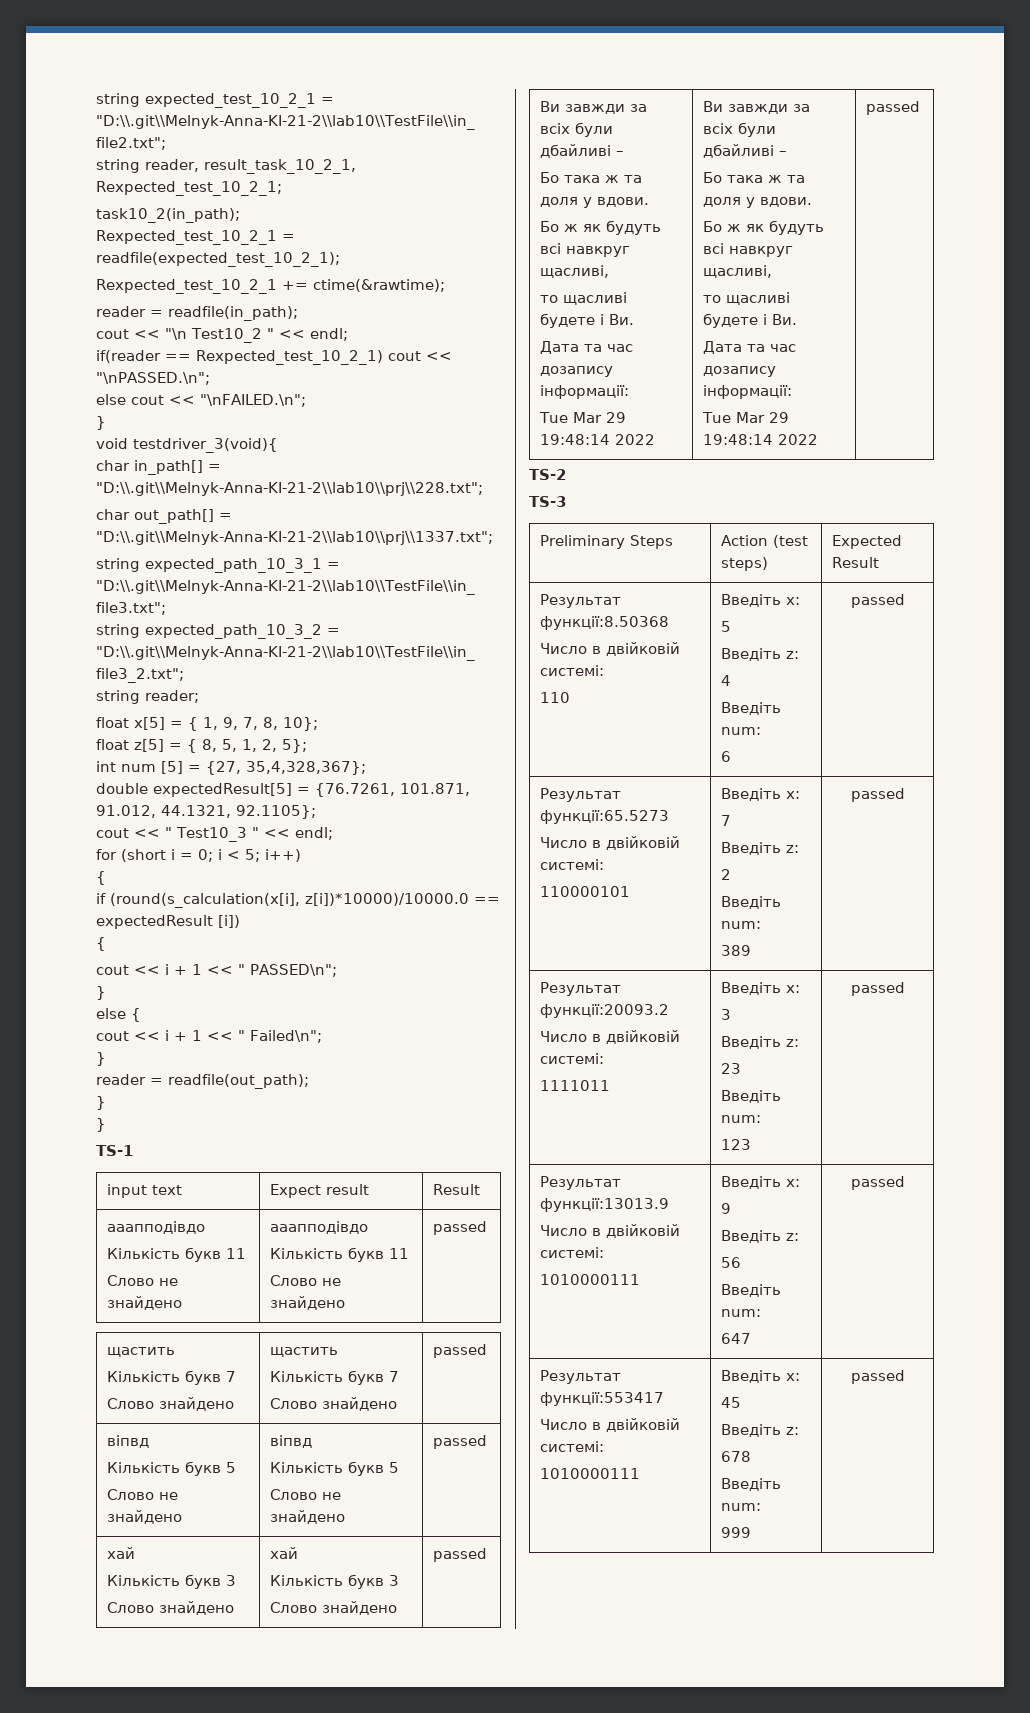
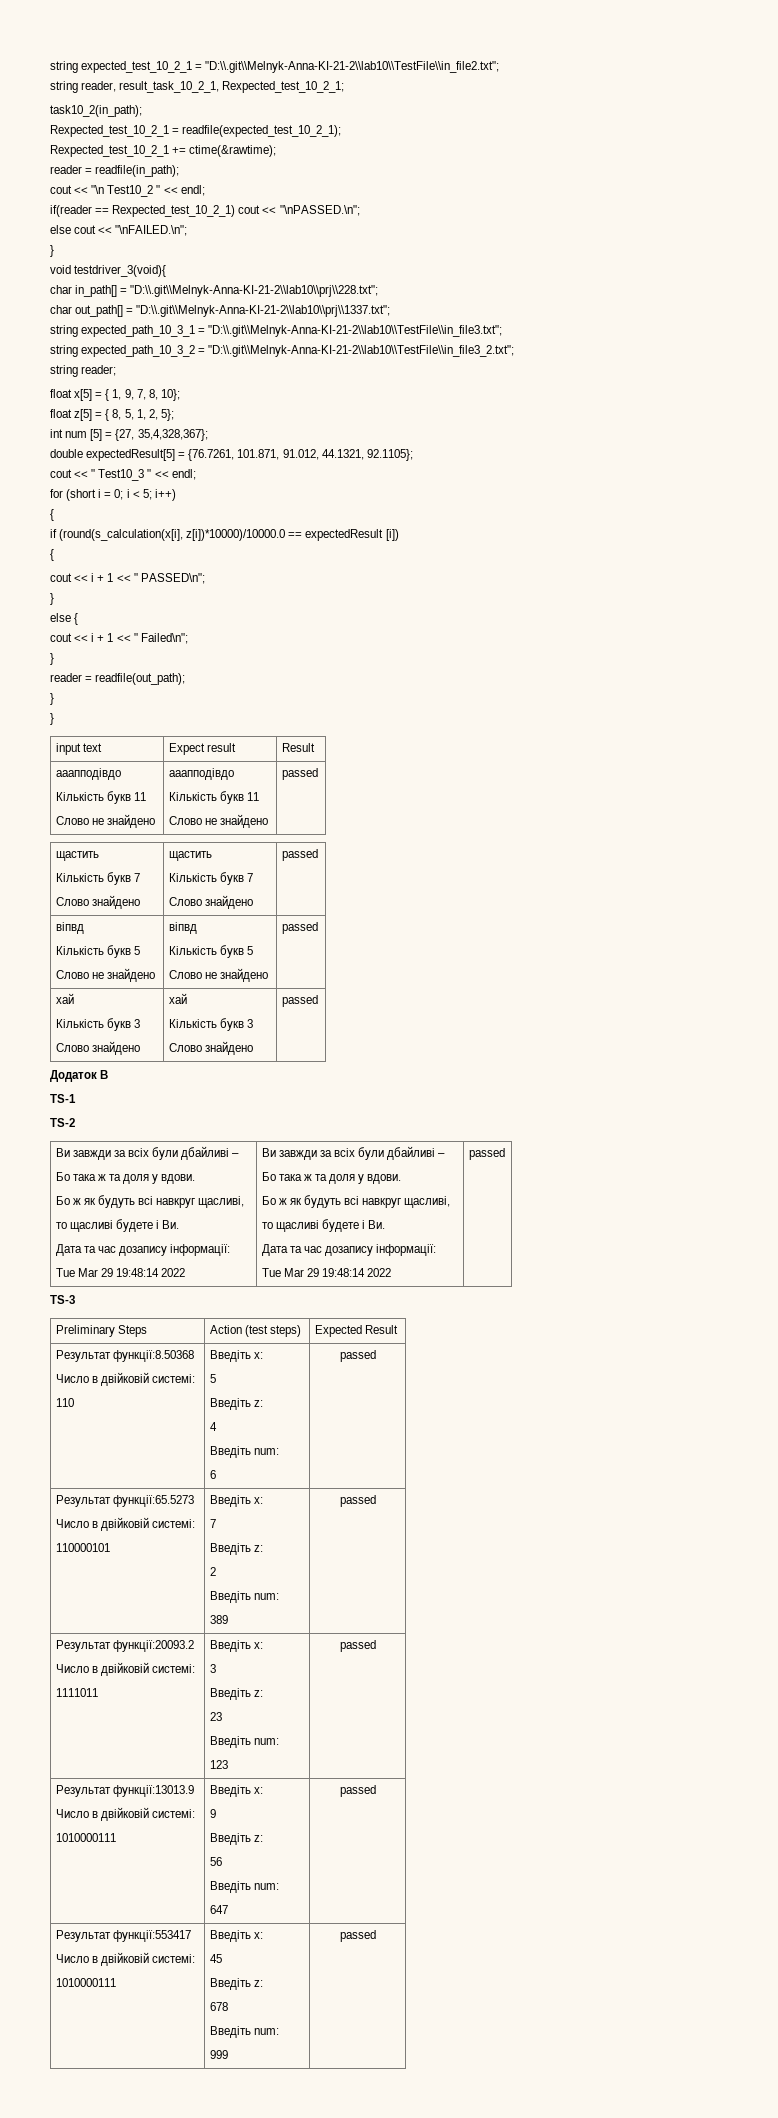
[96,1145,133,1156] // TS-1 -> (54, 719) none
(488, 1555) none -> [50,1070,109,1082] [50,1094,76,1103] [50,1118,75,1127] // Додаток B // TS-1 // TS-2
[529,469,566,480] // TS-2 -> (505, 1154) none

